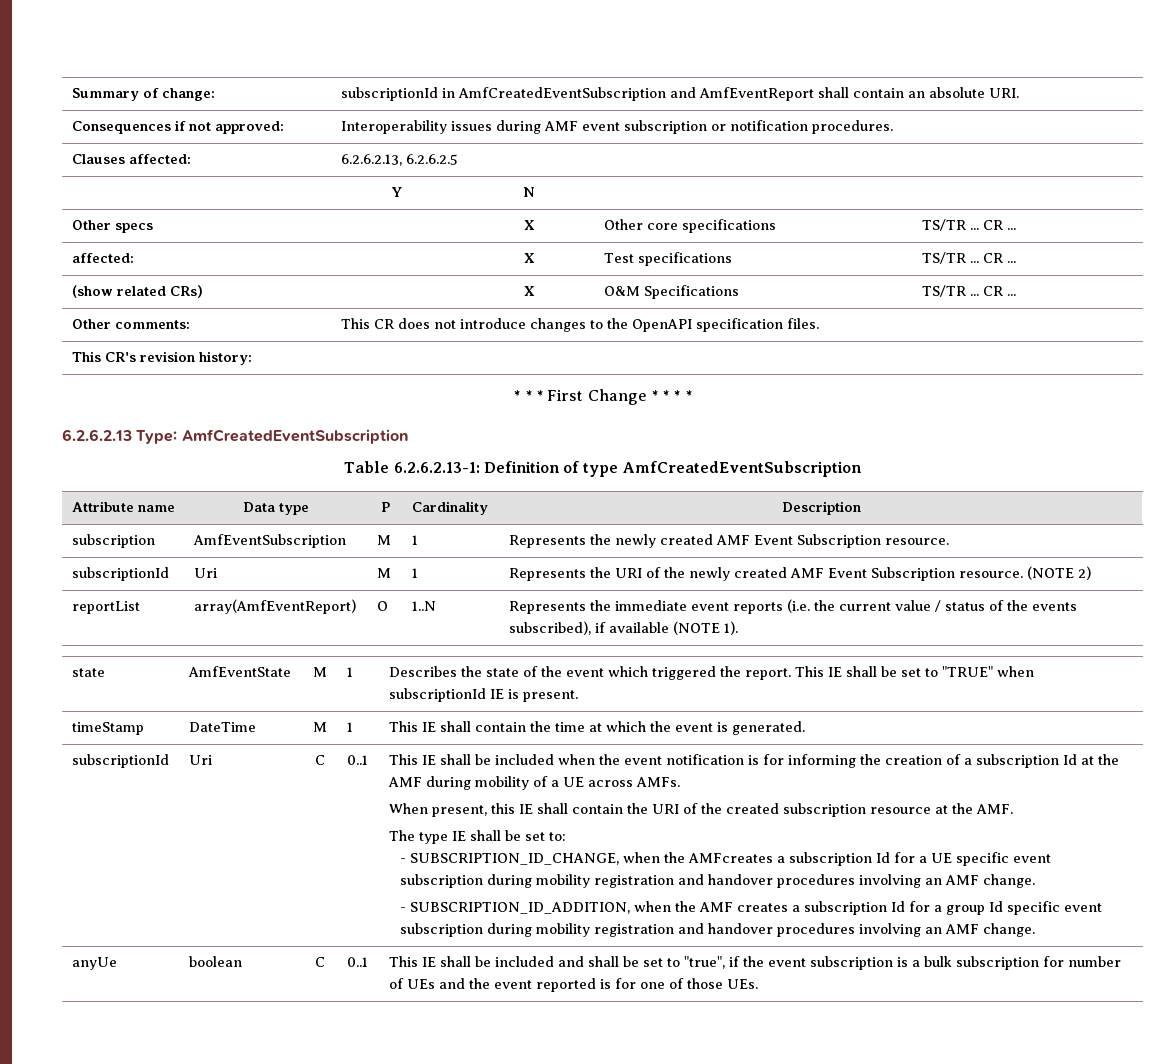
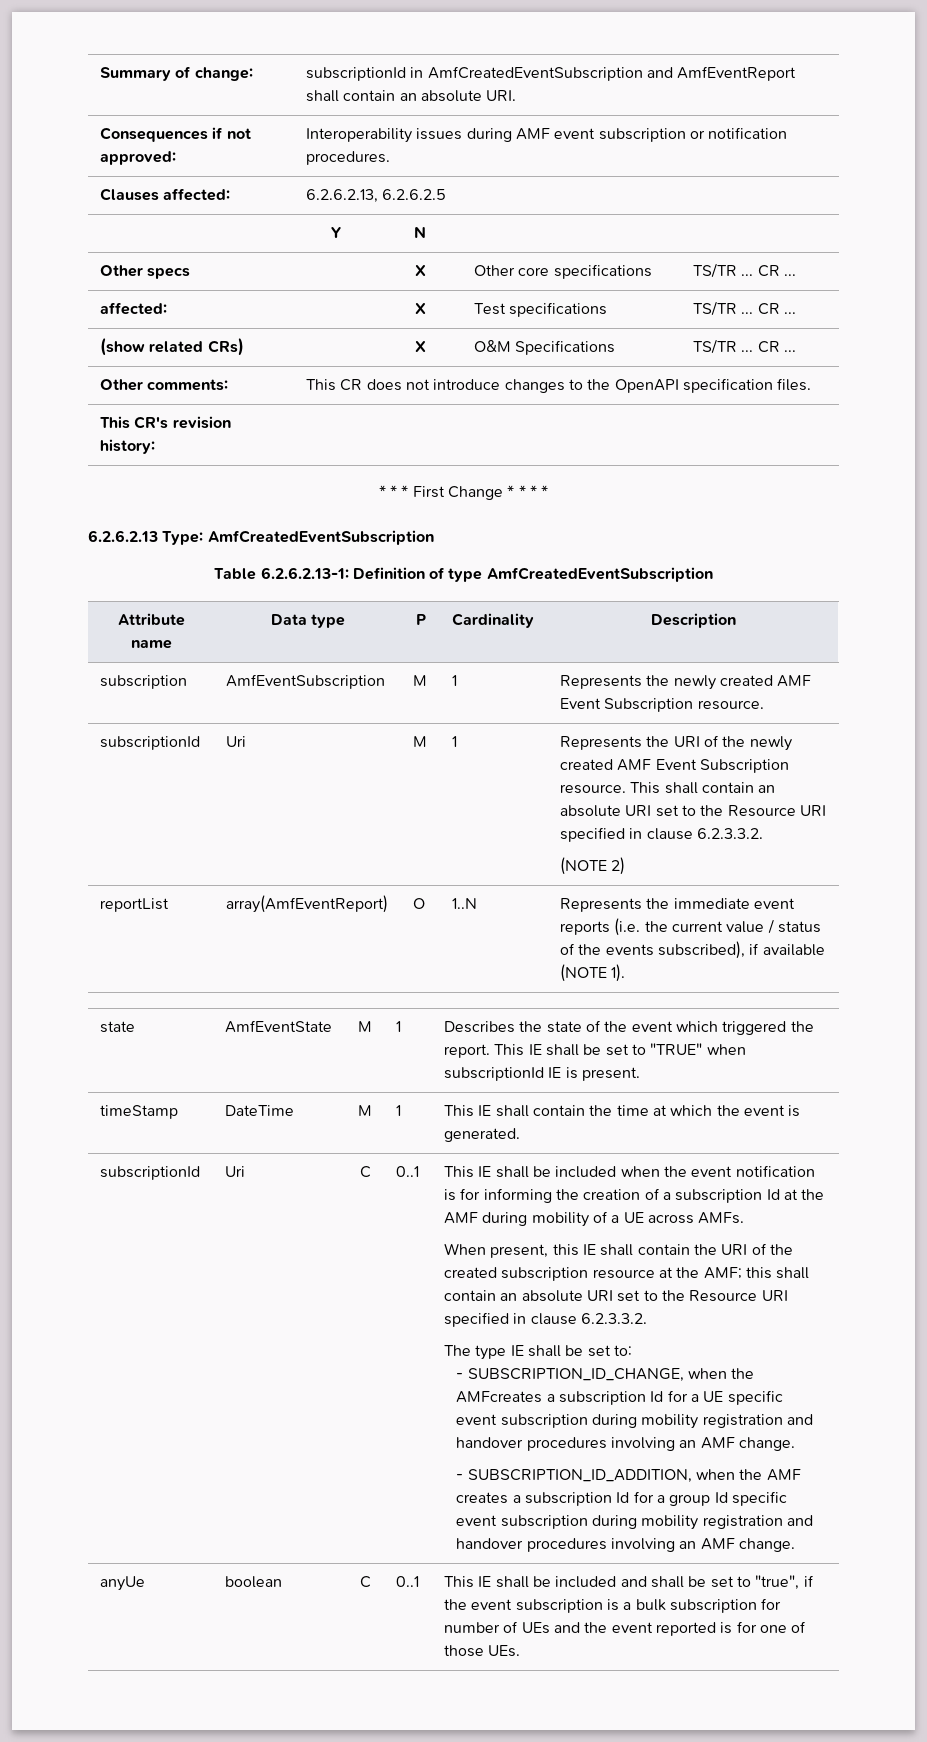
(1023, 574) none -> [630,782,776,794] [560,805,827,817] [560,827,764,842] This shall contain an absolute URI set to the Resource URI specified in clause 6.2.3.3.2. //
[975,804,1013,814] AMF. -> [703,1267,810,1279] [444,1290,788,1302] [444,1312,648,1327] AMF; this shall contain an absolute URI set to the Resource URI specified in clause 6.2.3.3.2.

